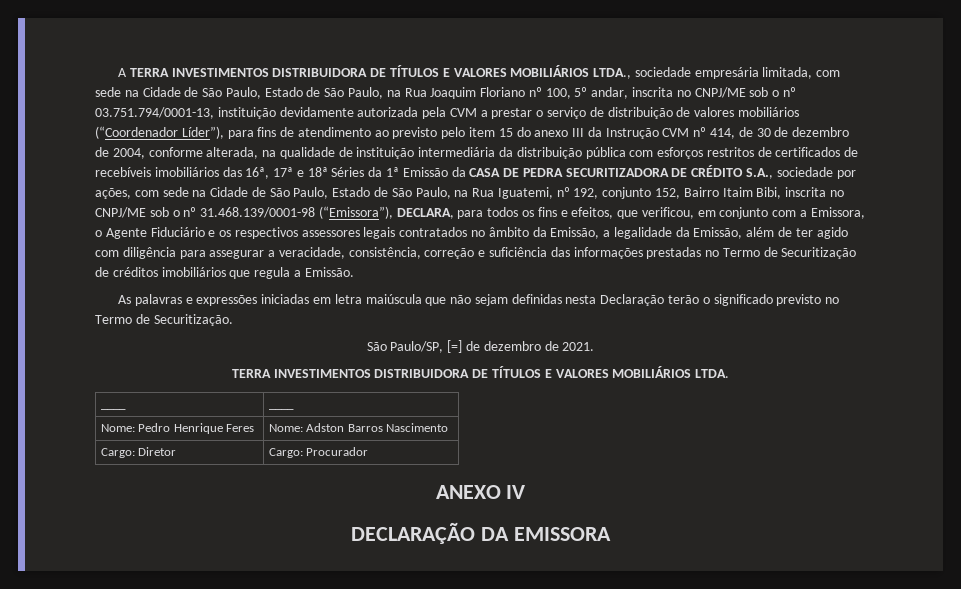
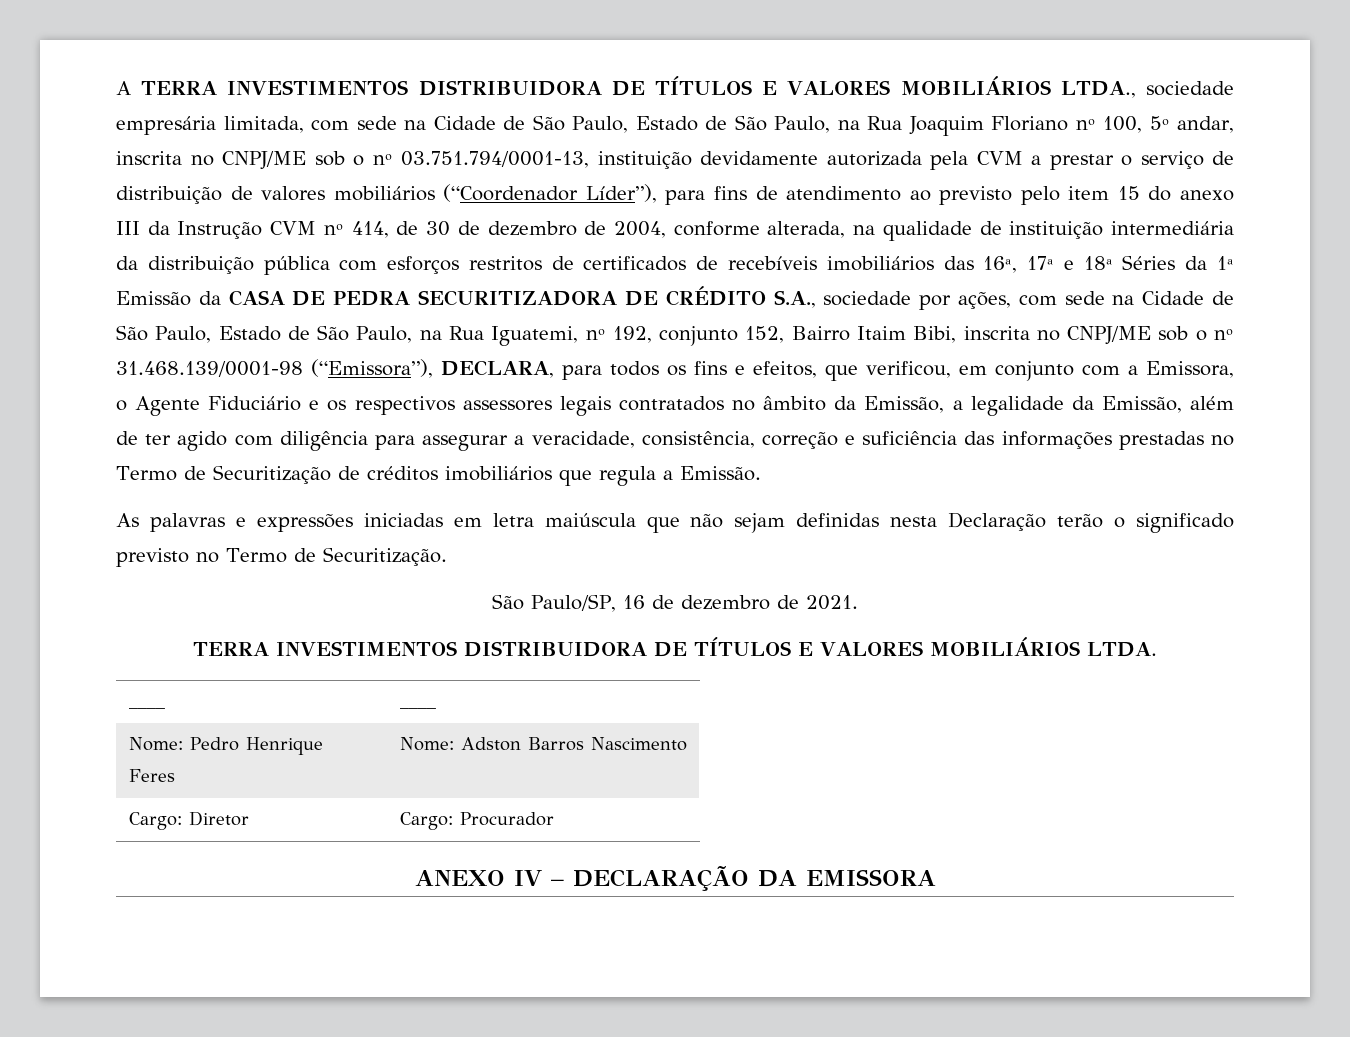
[447,340,463,353] [=] -> [622,595,645,609] 16
(526, 492) // -> [550,879,564,886] –

